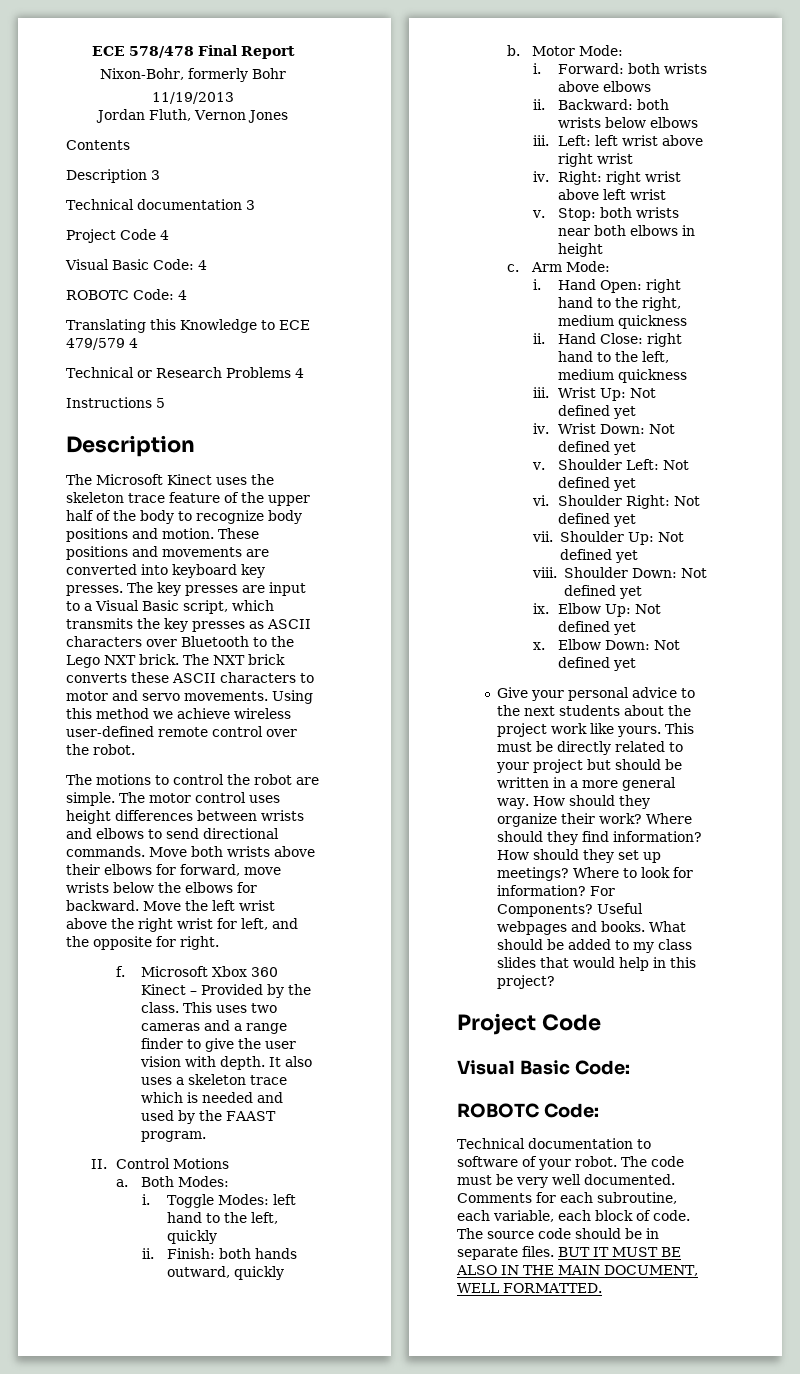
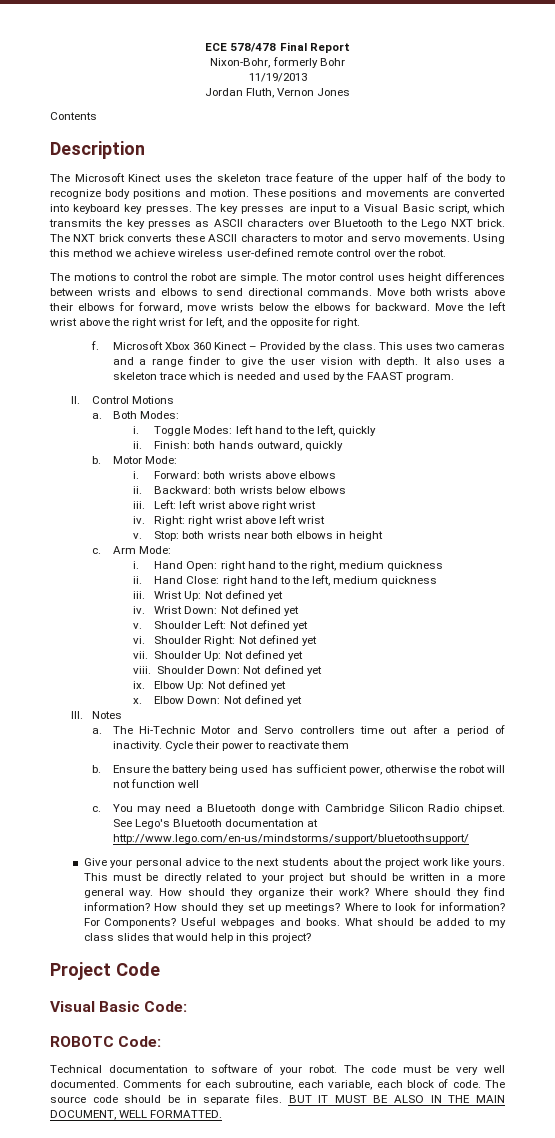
[66,169,160,183] [66,199,255,210] [66,229,169,243] [65,259,207,270] [66,289,187,300] [66,319,310,333] [66,338,138,350] [66,367,304,378] [66,397,165,408] // Description 3 // Technical documentation 3 // Project Code 4 // Visual Basic Code: 4 // ROBOTC Code: 4 // Translating this Knowledge to ECE 479/579 4 // Technical or Research Problems 4 // Instructions 5 -> (97, 116) none
(636, 664) none -> [70,711,122,719] [91,725,505,736] [112,741,350,751] [91,764,505,775] [112,779,199,788] [91,804,505,814] [112,819,319,829] [112,834,469,844] // III. Notes // a. The Hi-Technic Motor and Servo controllers time out after a period of inactivity. Cycle their power to reactivate them // b. Ensure the battery being used has sufficient power, otherwise the robot will not function well // c. You may need a Bluetooth donge with Cambridge Silicon Radio chipset. See Lego's Bluetooth documentation at http://www.lego.com/en-us/mindstorms/support/bluetoothsupport/

